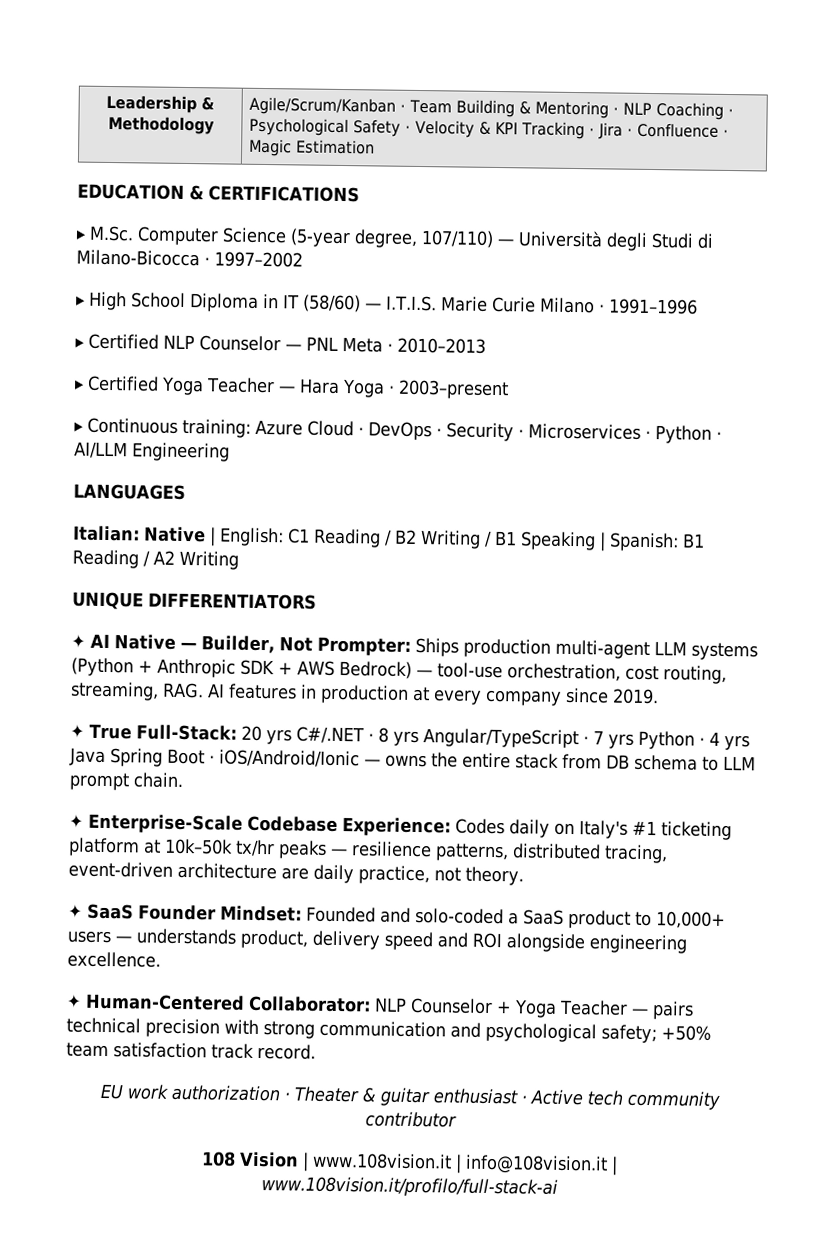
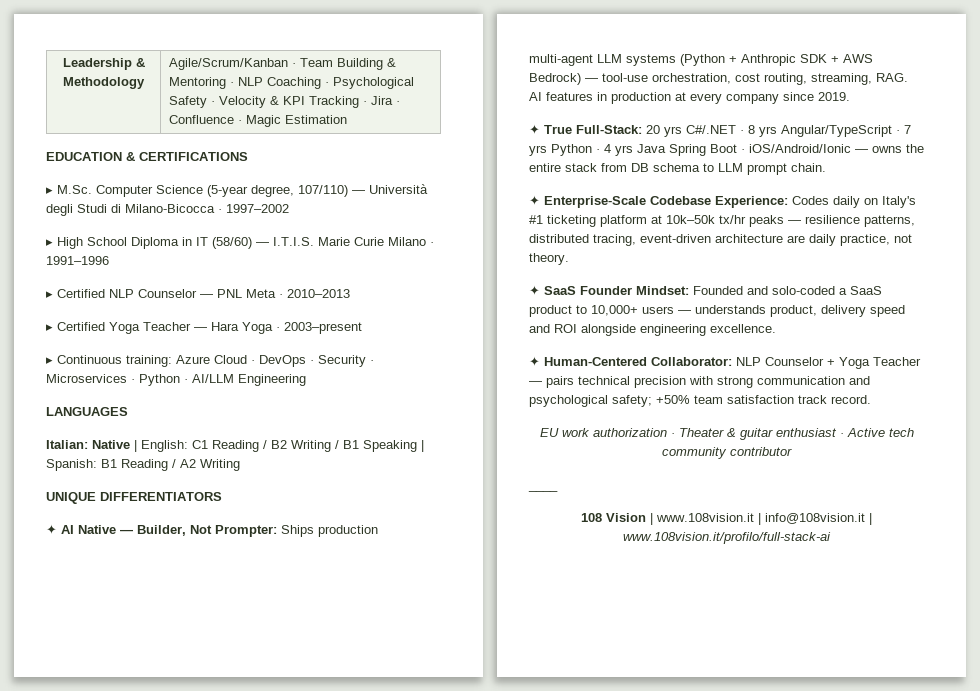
(457, 1119) none -> [528,489,558,492] // ____

